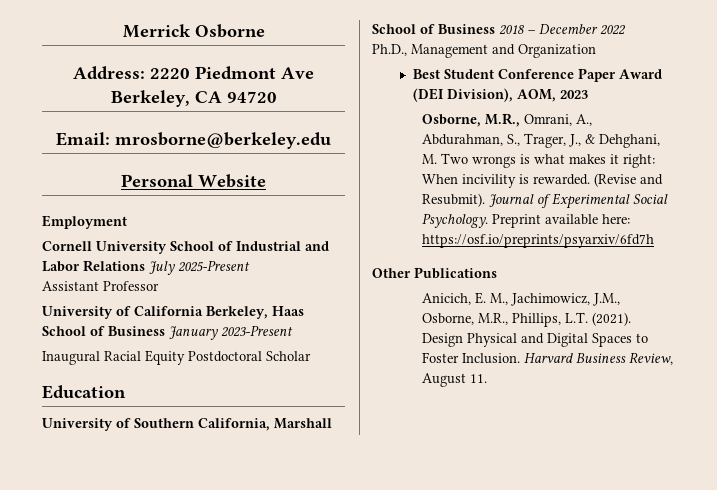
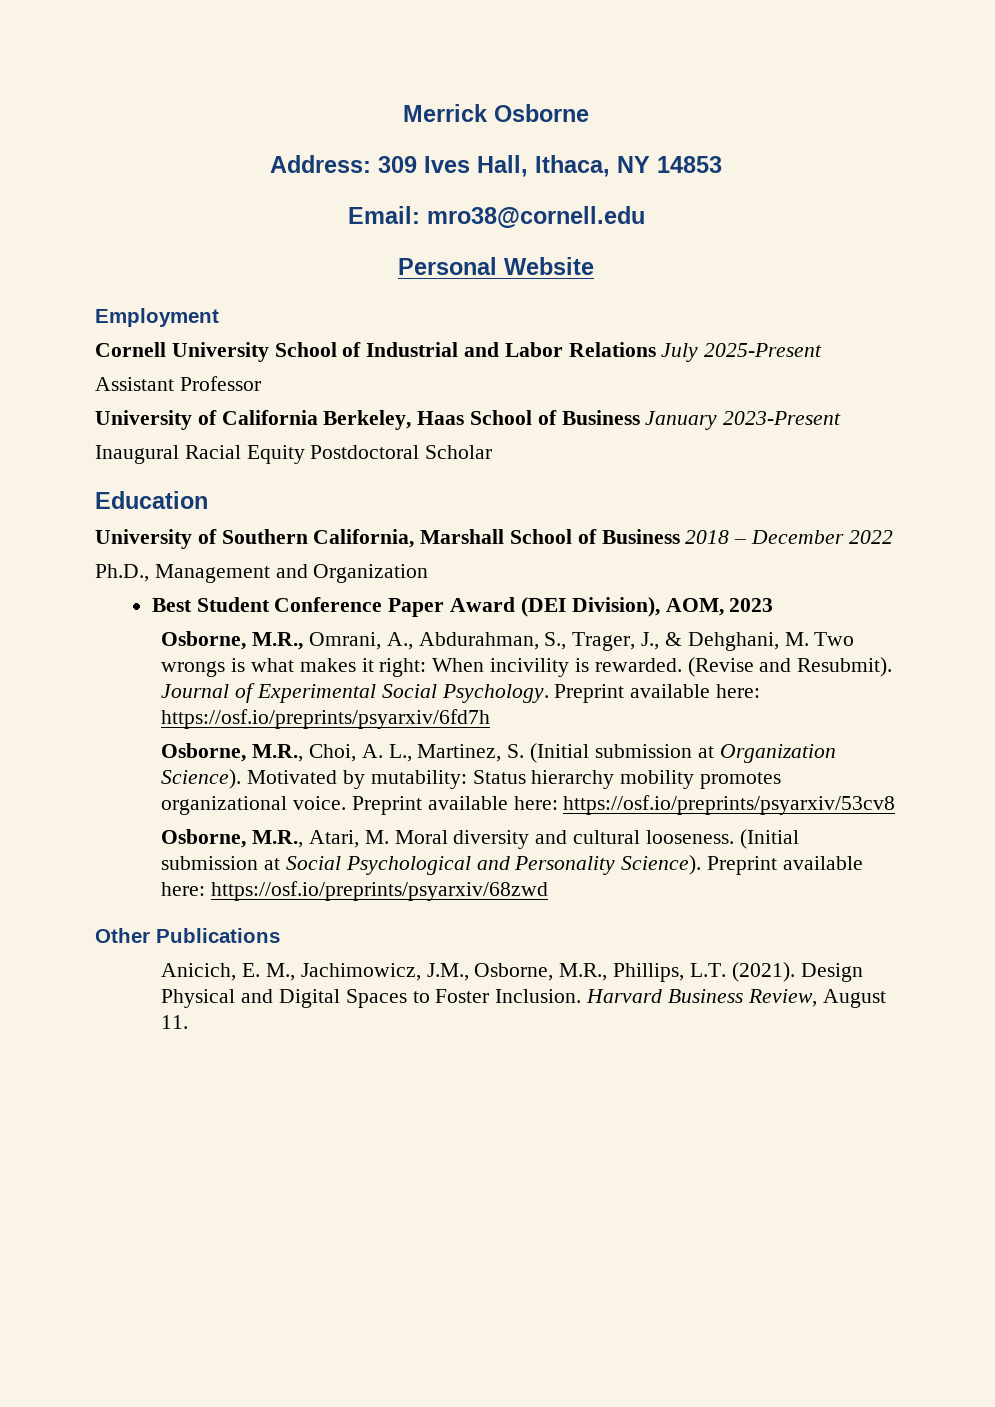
[150,66,314,80] [110,90,277,107] 2220 Piedmont Ave Berkeley, CA 94720 -> [378,155,722,177] 309 Ives Hall, Ithaca, NY 14853
[115,132,331,149] mrosborne@berkeley.edu -> [426,206,645,228] mro38@cornell.edu
(654, 241) none -> [161,743,836,763] [161,769,782,789] [161,795,896,815] [161,829,799,849] [161,855,863,875] [161,881,549,901] // Osborne, M.R., Choi, A. L., Martinez, S. (Initial submission at Organization Science). Motivated by mutability: Status hierarchy mobility promotes organizational voice. Preprint available here: https://osf.io/preprints/psyarxiv/53cv8 // Osborne, M.R., Atari, M. Moral diversity and cultural looseness. (Initial submission at Social Psychological and Personality Science). Preprint available here: https://osf.io/preprints/psyarxiv/68zwd

